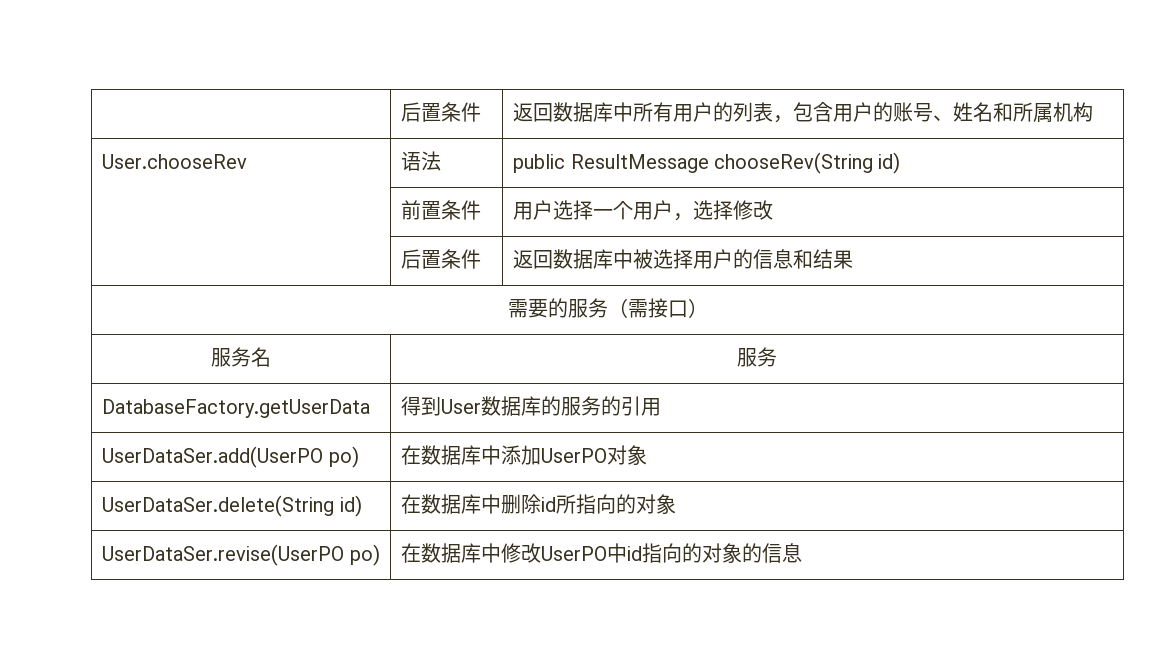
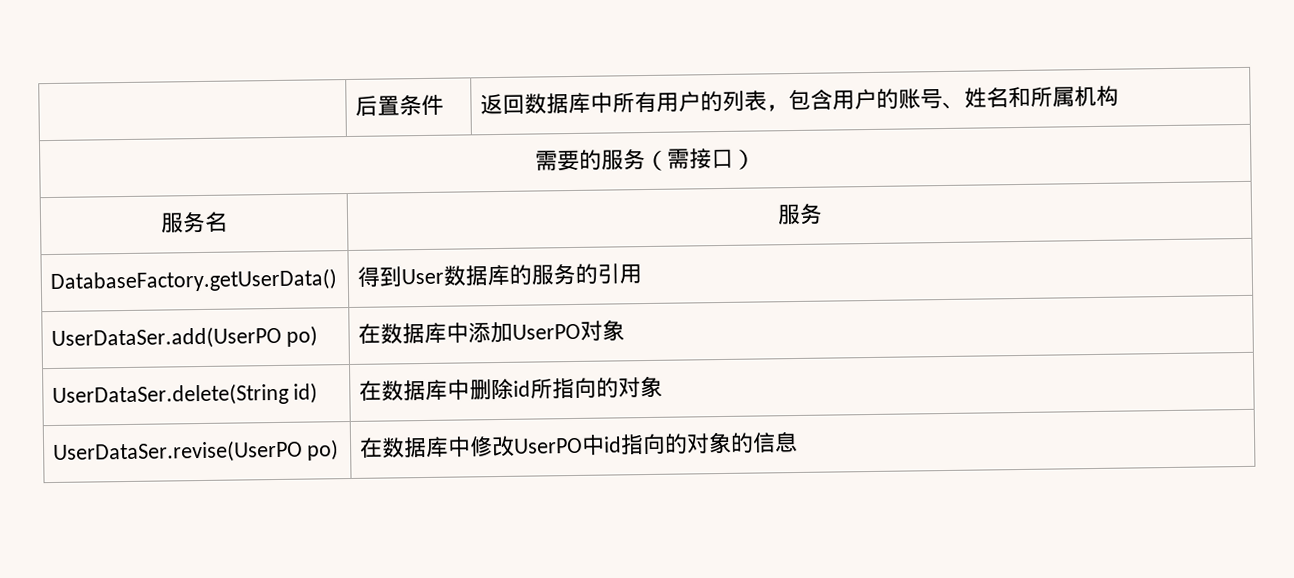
[102,154,248,169] [401,151,442,171] [513,152,901,174] [401,200,482,220] [513,200,774,221] [401,249,482,269] [513,249,854,269] // User.chooseRev | 语法 | public ResultMessage chooseRev(String id) // | 前置条件 | 用户选择一个用户，选择修改 // | 后置条件 | 返回数据库中被选择用户的信息和结果 -> (1119, 95) none
[102,399,371,418] DatabaseFactory.getUserData -> [49,268,337,294] DatabaseFactory.getUserData()

